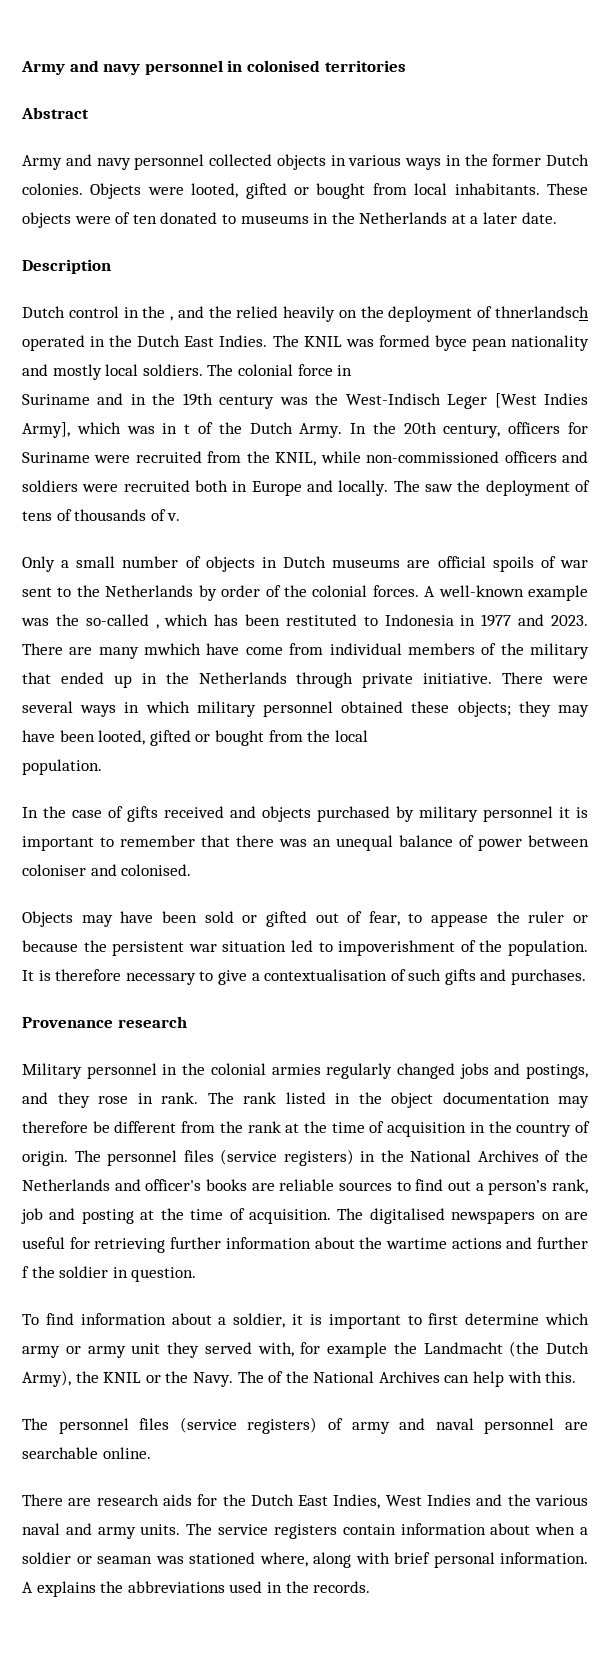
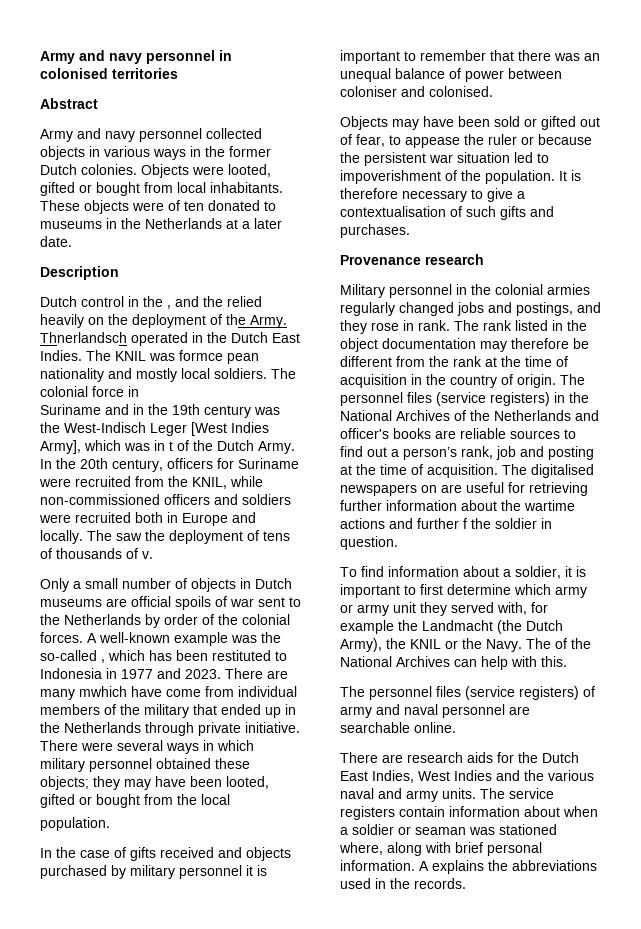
[495,306,589,318] thnerlandsch -> [226,314,287,328] [40,332,127,343] the Army. Thnerlandsch
[378,335,467,351] formed byce -> [179,350,223,361] formce

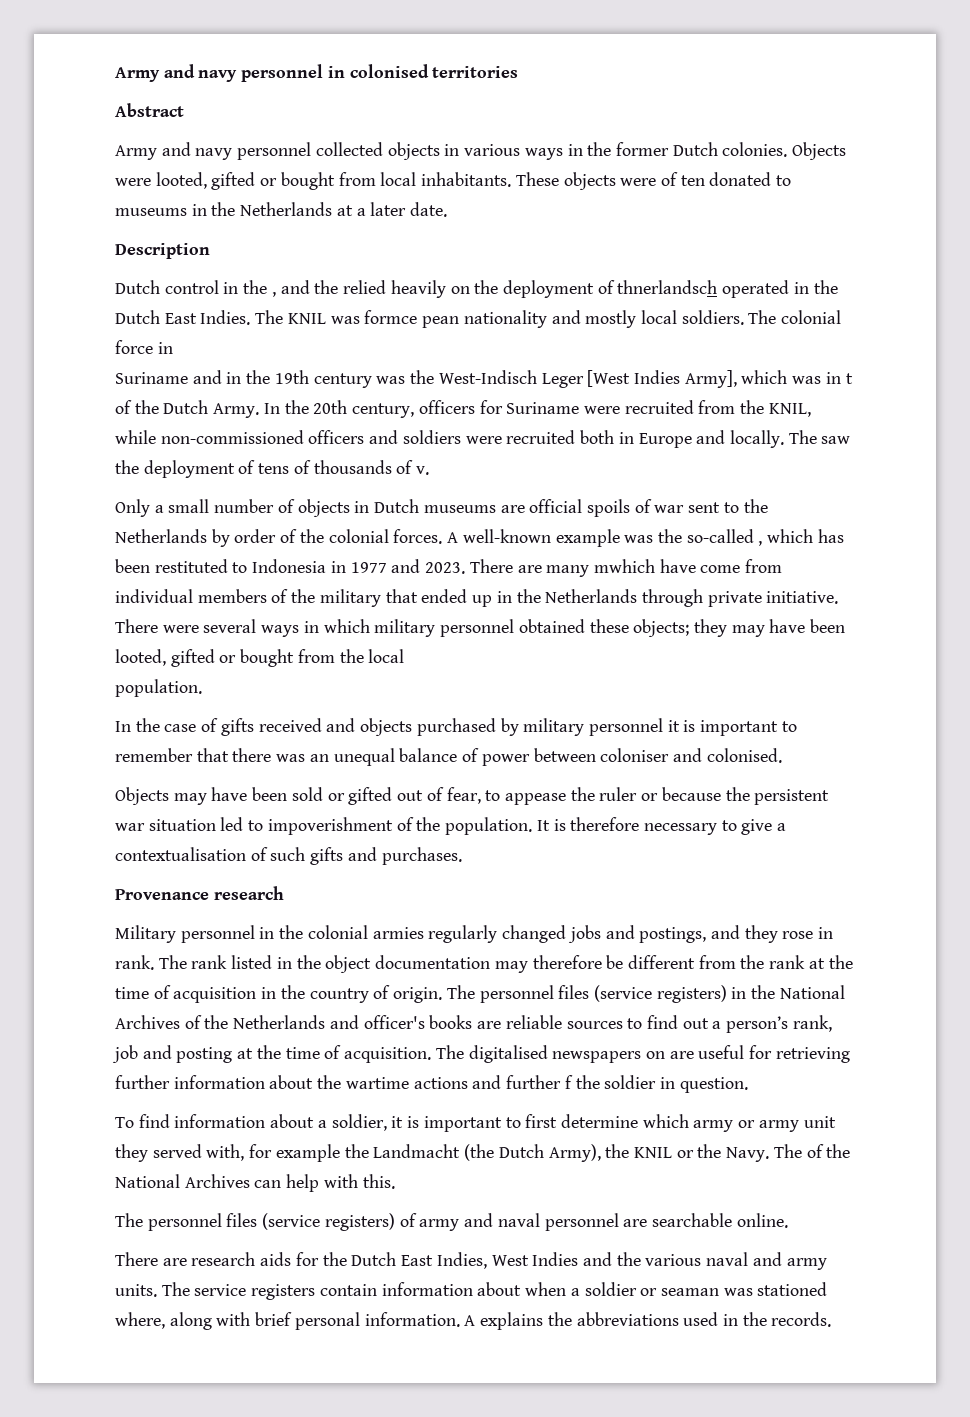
[226,314,287,328] [40,332,127,343] the Army. Thnerlandsch -> [617,280,718,294] thnerlandsch

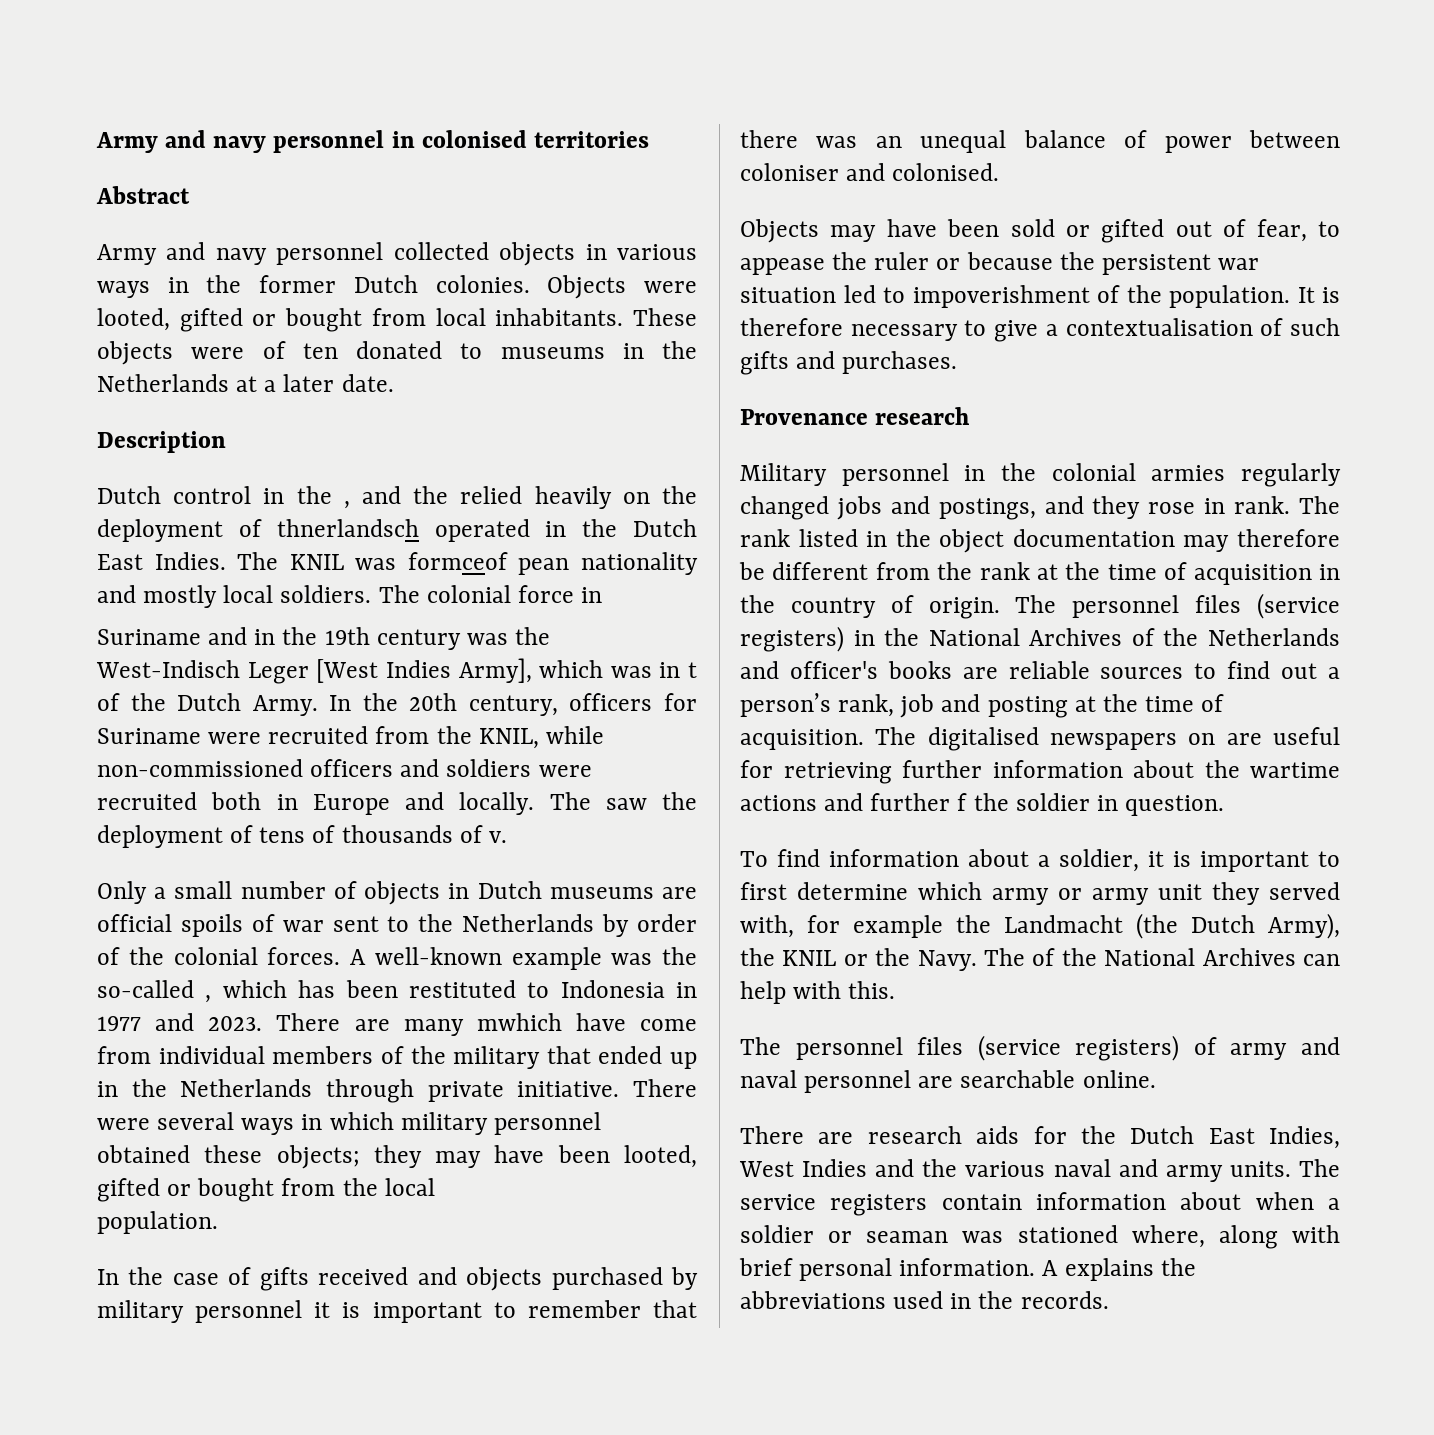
[364,310,418,324] formce -> [407,552,508,570] formceof

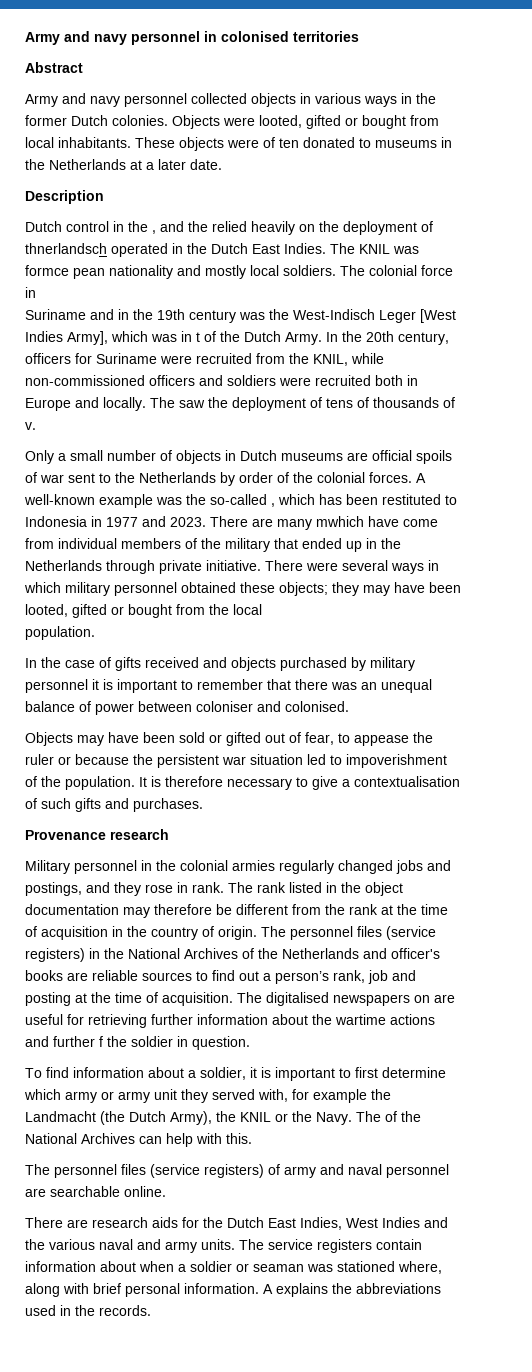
[407,552,508,570] formceof -> [25,265,69,276] formce

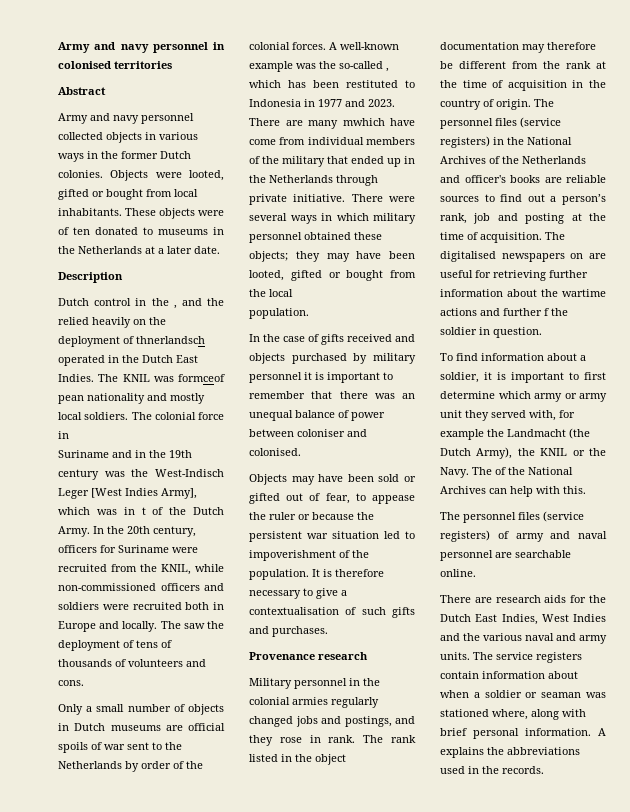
[25,265,69,276] formce -> [178,374,225,382] formceof
[25,422,36,430] v. -> [128,659,206,667] [58,680,84,686] volunteers and cons.

